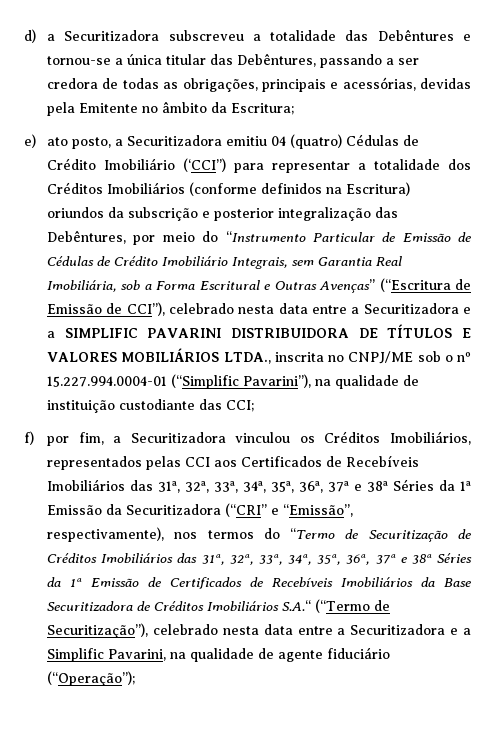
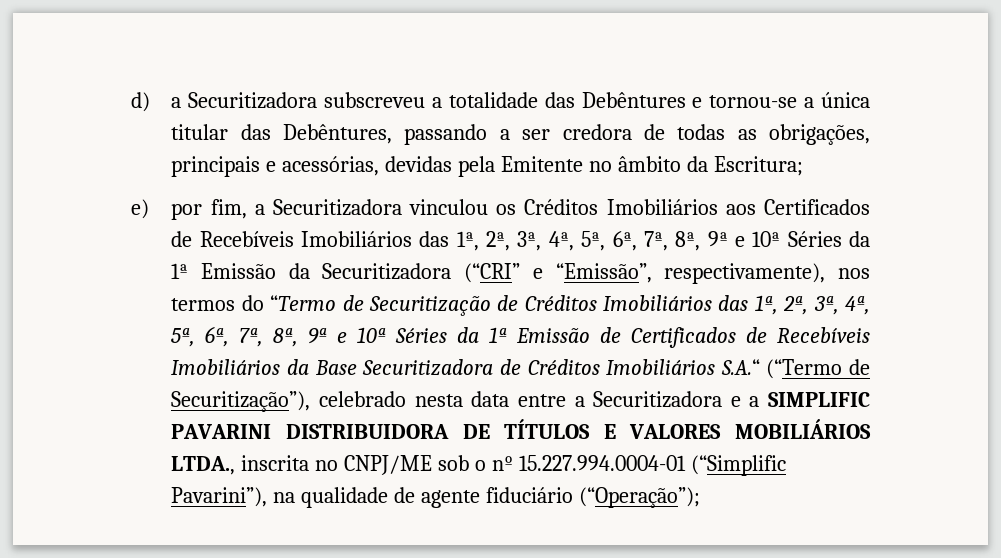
[47,134,420,149] [47,158,471,173] [47,182,411,196] [47,207,399,221] [47,230,471,245] [47,256,403,269] [47,278,471,293] [47,302,165,316] ato posto, a Securitizadora emitiu 04 (quatro) Cédulas de Crédito Imobiliário (‘CCI”) para representar a totalidade dos Créditos Imobiliários (conforme definidos na Escritura) oriundos da subscrição e posterior integralização das Debêntures, por meio do “Instrumento Particular de Emissão de Cédulas de Crédito Imobiliário Integrais, sem Garantia Real Imobiliária, sob a Forma Escritural e Outras Avenças” (“Escritura de Emissão de CCI”), -> [171,199,870,220] [171,231,871,251] [171,263,871,284] [171,295,870,316] [171,326,870,348] [171,359,871,379] [171,391,311,412] por fim, a Securitizadora vinculou os Créditos Imobiliários aos Certificados de Recebíveis Imobiliários das 1ª, 2ª, 3ª, 4ª, 5ª, 6ª, 7ª, 8ª, 9ª e 10ª Séries da 1ª Emissão da Securitizadora (“CRI” e “Emissão”, respectivamente), nos termos do “Termo de Securitização de Créditos Imobiliários das 1ª, 2ª, 3ª, 4ª, 5ª, 6ª, 7ª, 8ª, 9ª e 10ª Séries da 1ª Emissão de Certificados de Recebíveis Imobiliários da Base Securitizadora de Créditos Imobiliários S.A.“ (“Termo de Securitização”),
[47,399,255,413] [24,431,471,446] [47,455,420,470] [47,479,472,493] [47,503,354,517] [47,527,471,542] [47,553,473,565] [47,577,471,589] [47,599,390,613] [47,623,471,638] [47,648,275,662] instituição custodiante das CCI; // f) por fim, a Securitizadora vinculou os Créditos Imobiliários, representados pelas CCI aos Certificados de Recebíveis Imobiliários das 31ª, 32ª, 33ª, 34ª, 35ª, 36ª, 37ª e 38ª Séries da 1ª Emissão da Securitizadora (“CRI” e “Emissão”, respectivamente), nos termos do “Termo de Securitização de Créditos Imobiliários das 31ª, 32ª, 33ª, 34ª, 35ª, 36ª, 37ª e 38ª Séries da 1ª Emissão de Certificados de Recebíveis Imobiliários da Base Securitizadora de Créditos Imobiliários S.A.“ (“Termo de Securitização”), celebrado nesta data entre a Securitizadora e a Simplific Pavarini, na qualidade de -> (416, 495) none

